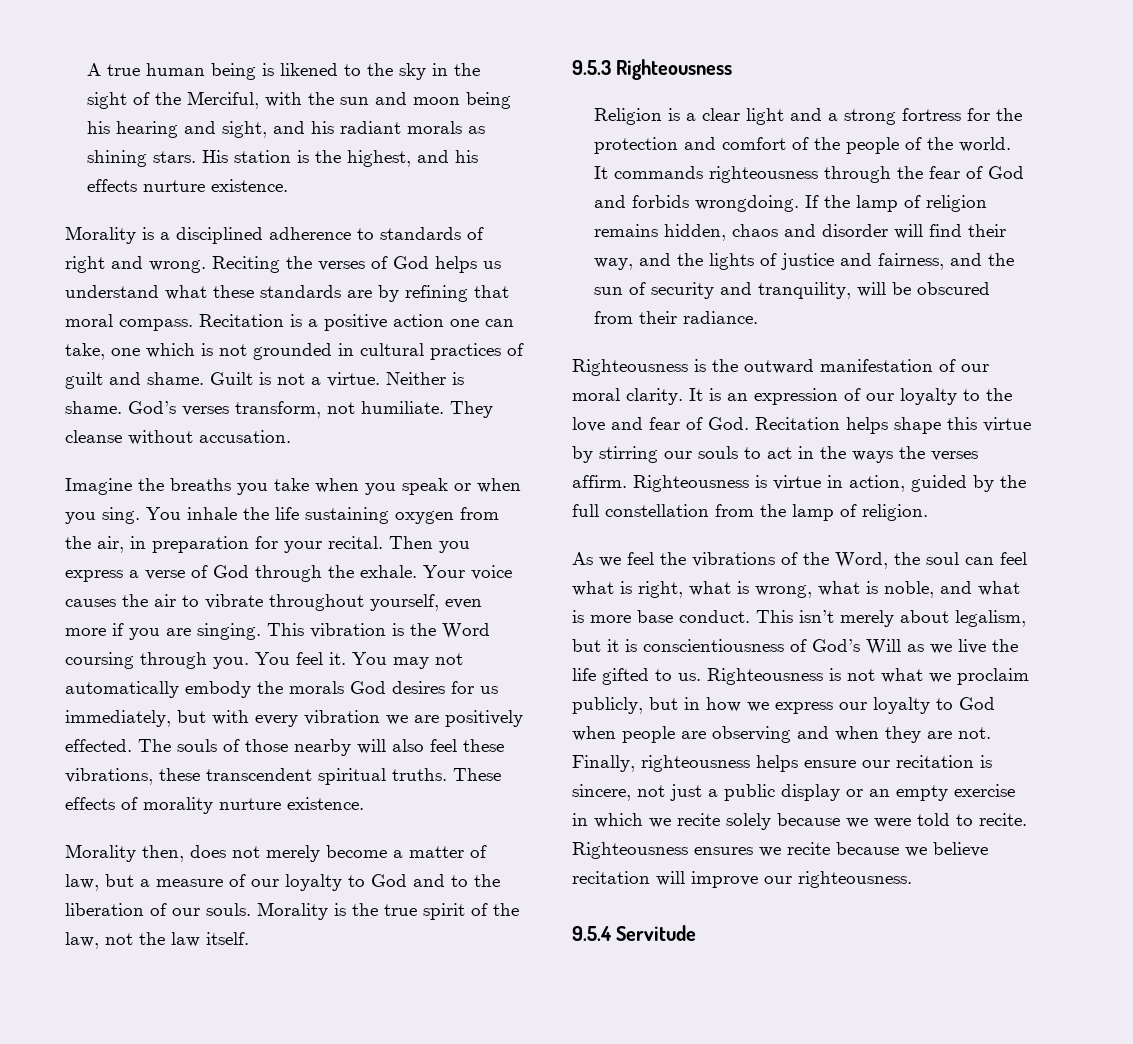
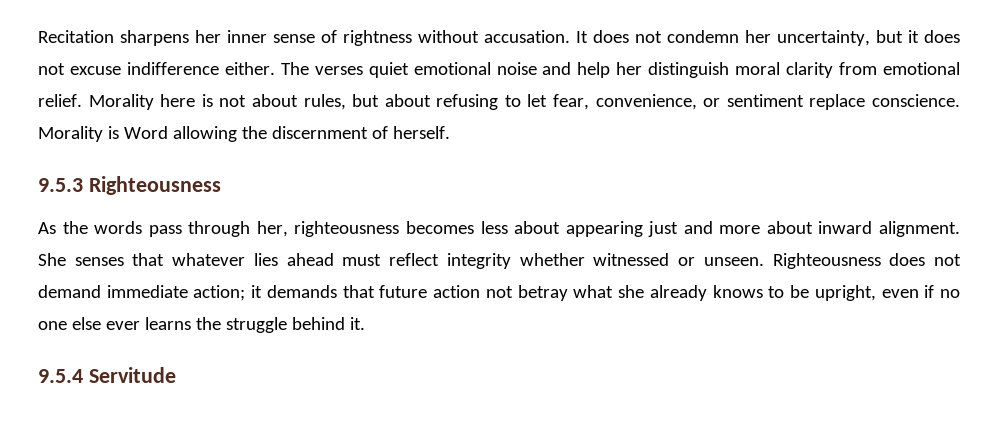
[87,63,481,80] [87,91,512,109] [87,121,486,138] [87,150,479,167] [87,179,289,192] [65,226,484,244] [65,256,501,273] [65,285,509,302] [65,314,514,331] [65,343,524,360] [65,372,464,389] [65,401,493,418] [65,430,291,445] [65,478,521,495] [65,507,499,524] [65,536,470,553] [65,565,512,582] [65,594,482,611] [65,623,490,640] [65,652,463,669] [65,681,498,698] [65,710,523,727] [65,739,504,756] [65,768,501,785] [65,797,364,814] [65,844,487,862] [65,874,500,891] [65,902,519,920] [65,932,249,949] [572,59,733,80] [594,108,1023,125] [594,137,1012,154] [594,166,1025,183] [594,195,988,212] [594,224,1007,241] [594,253,1015,270] [594,282,991,299] [594,311,759,324] [572,359,989,376] [572,388,1012,405] [572,417,1031,434] [572,446,978,463] [572,475,1026,492] [572,504,928,521] [572,552,1027,569] [572,581,1020,598] [572,610,1026,627] [572,639,1018,655] [572,668,1029,685] [572,697,995,714] [572,726,991,743] [572,755,992,772] [572,784,1015,801] [572,813,1027,830] [572,842,988,859] [572,871,912,888] A true human being is likened to the sky in the sight of the Merciful, with the sun and moon being his hearing and sight, and his radiant morals as shining stars. His station is the highest, and his effects nurture existence. // Morality is a disciplined adherence to standards of right and wrong. Reciting the verses of God helps us understand what these standards are by refining that moral compass. Recitation is a positive action one can take, one which is not grounded in cultural practices of guilt and shame. Guilt is not a virtue. Neither is shame. God’s verses transform, not humiliate. They cleanse without accusation. // Imagine the breaths you take when you speak or when you sing. You inhale the life sustaining oxygen from the air, in preparation for your recital. Then you express a verse of God through the exhale. Your voice causes the air to vibrate throughout yourself, even more if you are singing. This vibration is the Word coursing through you. You feel it. You may not automatically embody the morals God desires for us immediately, but with every vibration we are positively effected. The souls of those nearby will also feel these vibrations, these transcendent spiritual truths. These effects of morality nurture existence. // Morality then, does not merely become a matter of law, but a measure of our loyalty to God and to the liberation of our souls. Morality is the true spirit of the law, not the law itself. // 9.5.3 Righteousness // Religion is a clear light and a strong fortress for the protection and comfort of the people of the world. It commands righteousness through the fear of God and forbids wrongdoing. If the lamp of religion remains hidden, chaos and disorder will find their way, and the lights of justice and fairness, and the sun of security and tranquility, will be obscured from their radiance. // Righteousness is the outward manifestation of our moral clarity. It is an expression of our loyalty to the love and fear of God. Recitation helps shape this virtue by stirring our souls to act in the ways the verses affirm. Righteousness is virtue in action, guided by the full constellation from the lamp of religion. // As we feel the vibrations of the Word, the soul can feel what is right, what is wrong, what is noble, and what is more base conduct. This isn’t merely about legalism, but it is conscientiousness of God’s Will as we live the life gifted to us. Righteousness is not what we proclaim publicly, but in how we express our loyalty to God when people are observing and when they are not. Finally, righteousness helps ensure our recitation is sincere, not just a public display or an empty exercise in which we recite solely because we were told to recite. Righteousness ensures we recite because we believe recitation will improve our righteousness. -> [38,30,960,46] [38,62,960,78] [38,94,961,110] [38,126,450,142] [38,176,221,195] [38,221,960,237] [38,253,962,269] [38,285,960,301] [38,317,365,333] Recitation sharpens her inner sense of rightness without accusation. It does not condemn her uncertainty, but it does not excuse indifference either. The verses quiet emotional noise and help her distinguish moral clarity from emotional relief. Morality here is not about rules, but about refusing to let fear, convenience, or sentiment replace conscience. Morality is Word allowing the discernment of herself. // 9.5.3 Righteousness // As the words pass through her, righteousness becomes less about appearing just and more about inward alignment. She senses that whatever lies ahead must reflect integrity whether witnessed or unseen. Righteousness does not demand immediate action; it demands that future action not betray what she already knows to be upright, even if no one else ever learns the struggle behind it.

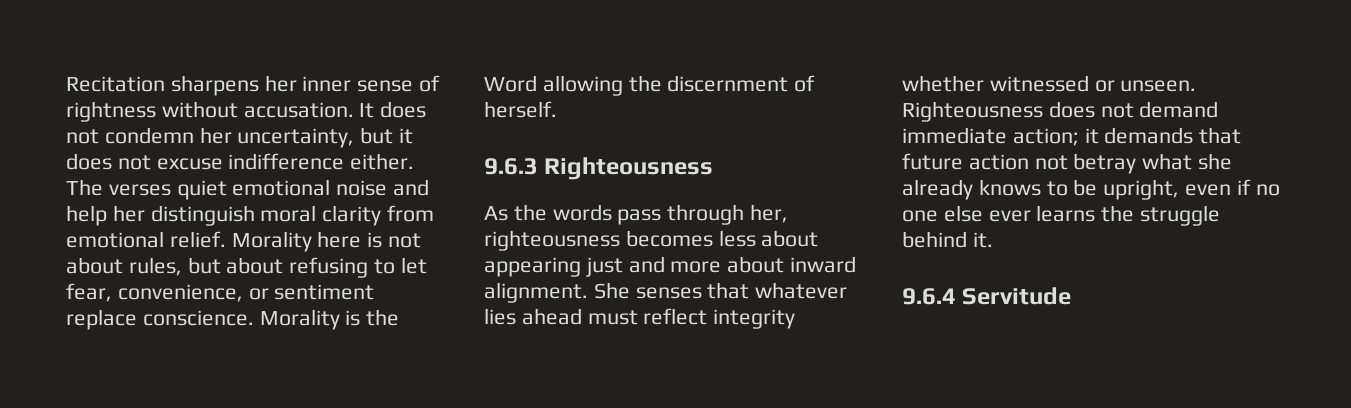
(119, 132) none -> [366,309,400,326] the
[38,178,83,192] 9.5.3 -> [484,158,538,175] 9.6.3
[38,369,83,383] 9.5.4 -> [902,288,956,305] 9.6.4

